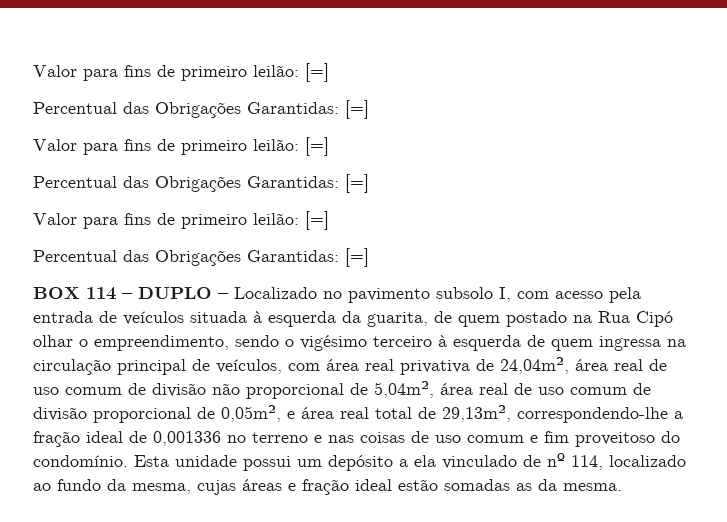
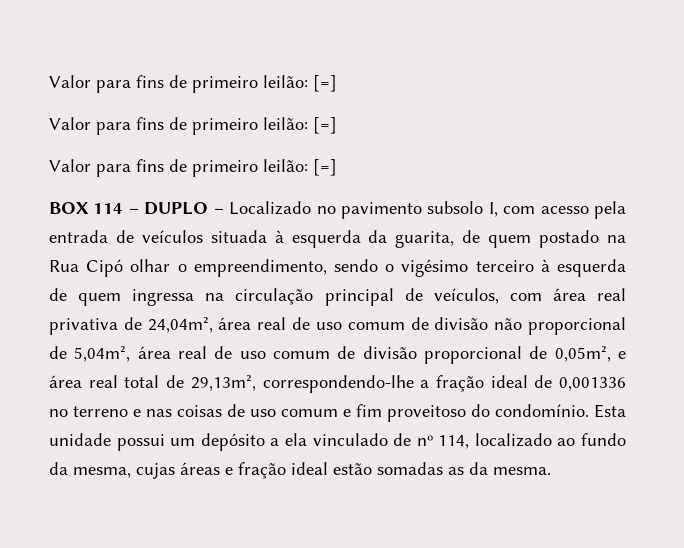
[33,63,329,82] [33,100,369,119] [33,137,329,156] [33,174,369,193] [33,211,329,230] [33,248,369,267] Valor para fins de primeiro leilão: [=] // Percentual das Obrigações Garantidas: [=] // Valor para fins de primeiro leilão: [=] // Percentual das Obrigações Garantidas: [=] // Valor para fins de primeiro leilão: [=] // Percentual das Obrigações Garantidas: [=] -> [49,75,337,93] [49,117,337,135] [49,159,337,177] Valor para fins de primeiro leilão: [=] // Valor para fins de primeiro leilão: [=] // Valor para fins de primeiro leilão: [=]

